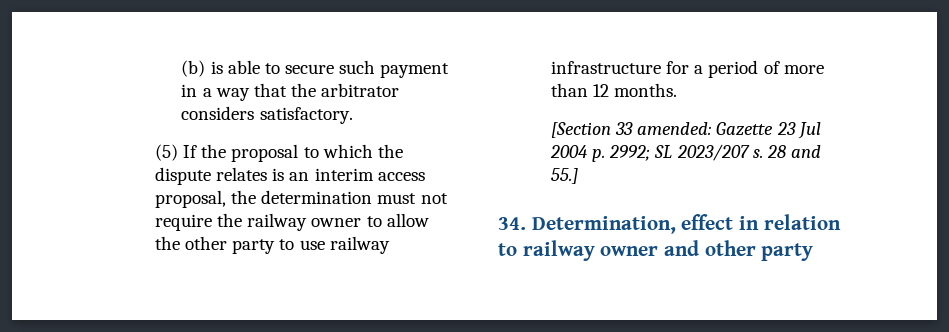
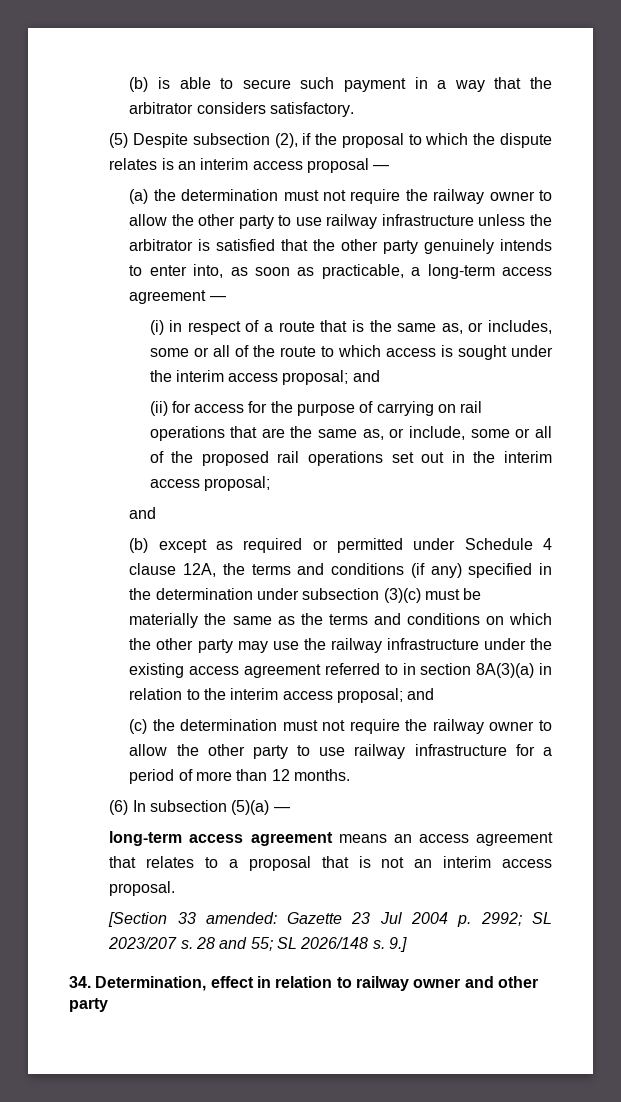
[183,145,198,158] If -> [133,133,312,148] Despite subsection (2), if
[154,190,226,208] proposal, -> [306,158,390,173] [129,189,552,204] [129,214,552,229] [129,239,552,254] [129,264,552,279] [129,290,226,304] [149,320,553,335] [149,345,554,360] [149,370,380,385] [149,401,483,416] [149,426,552,441] [149,451,553,466] [149,476,270,491] [129,507,157,519] [129,538,552,553] [129,563,552,578] [129,588,482,603] [129,613,552,628] [129,638,552,653] [129,663,552,678] [129,688,435,703] [129,719,148,734] proposal — // (a) the determination must not require the railway owner to allow the other party to use railway infrastructure unless the arbitrator is satisfied that the other party genuinely intends to enter into, as soon as practicable, a long-term access agreement — // (i) in respect of a route that is the same as, or includes, some or all of the route to which access is sought under the interim access proposal; and // (ii) for access for the purpose of carrying on rail operations that are the same as, or include, some or all of the proposed rail operations set out in the interim access proposal; // and // (b) except as required or permitted under Schedule 4 clause 12A, the terms and conditions (if any) specified in the determination under subsection (3)(c) must be materially the same as the terms and conditions on which the other party may use the railway infrastructure under the existing access agreement referred to in section 8A(3)(a) in relation to the interim access proposal; and // (c)
(678, 90) none -> [109,800,290,815] [109,831,553,846] [109,856,553,871] [109,881,176,896] // (6) In subsection (5)(a) — // long-term access agreement means an access agreement that relates to a proposal that is not an interim access proposal.
[550,168,578,184] 55.] -> [250,937,407,952] 55; SL 2026/148 s. 9.]

